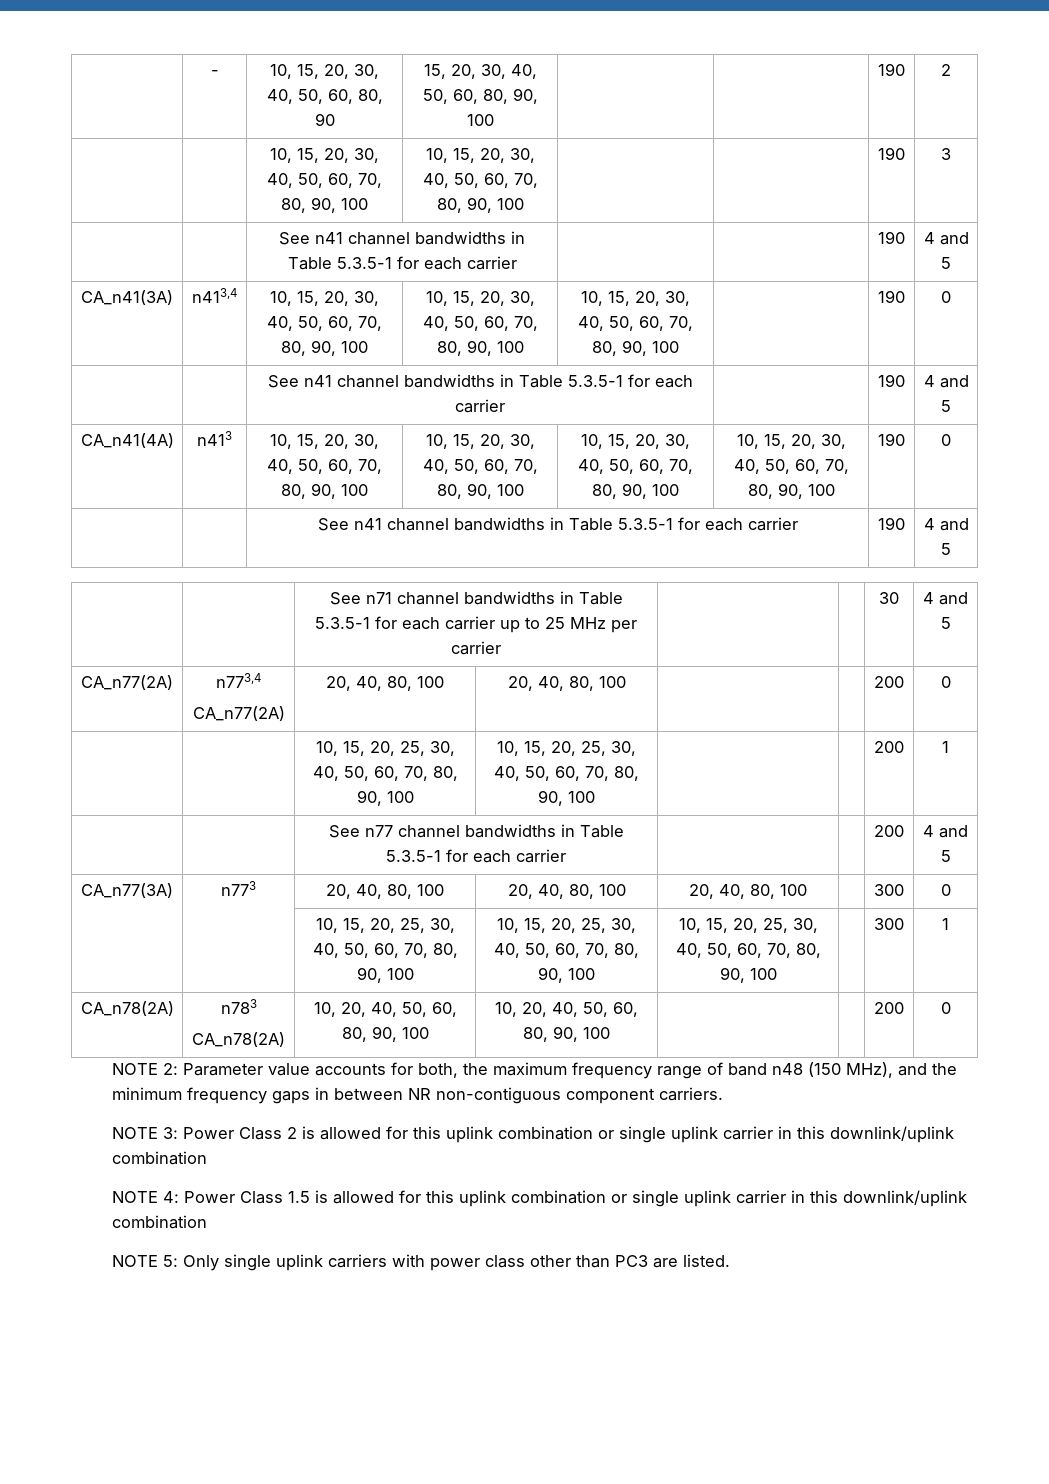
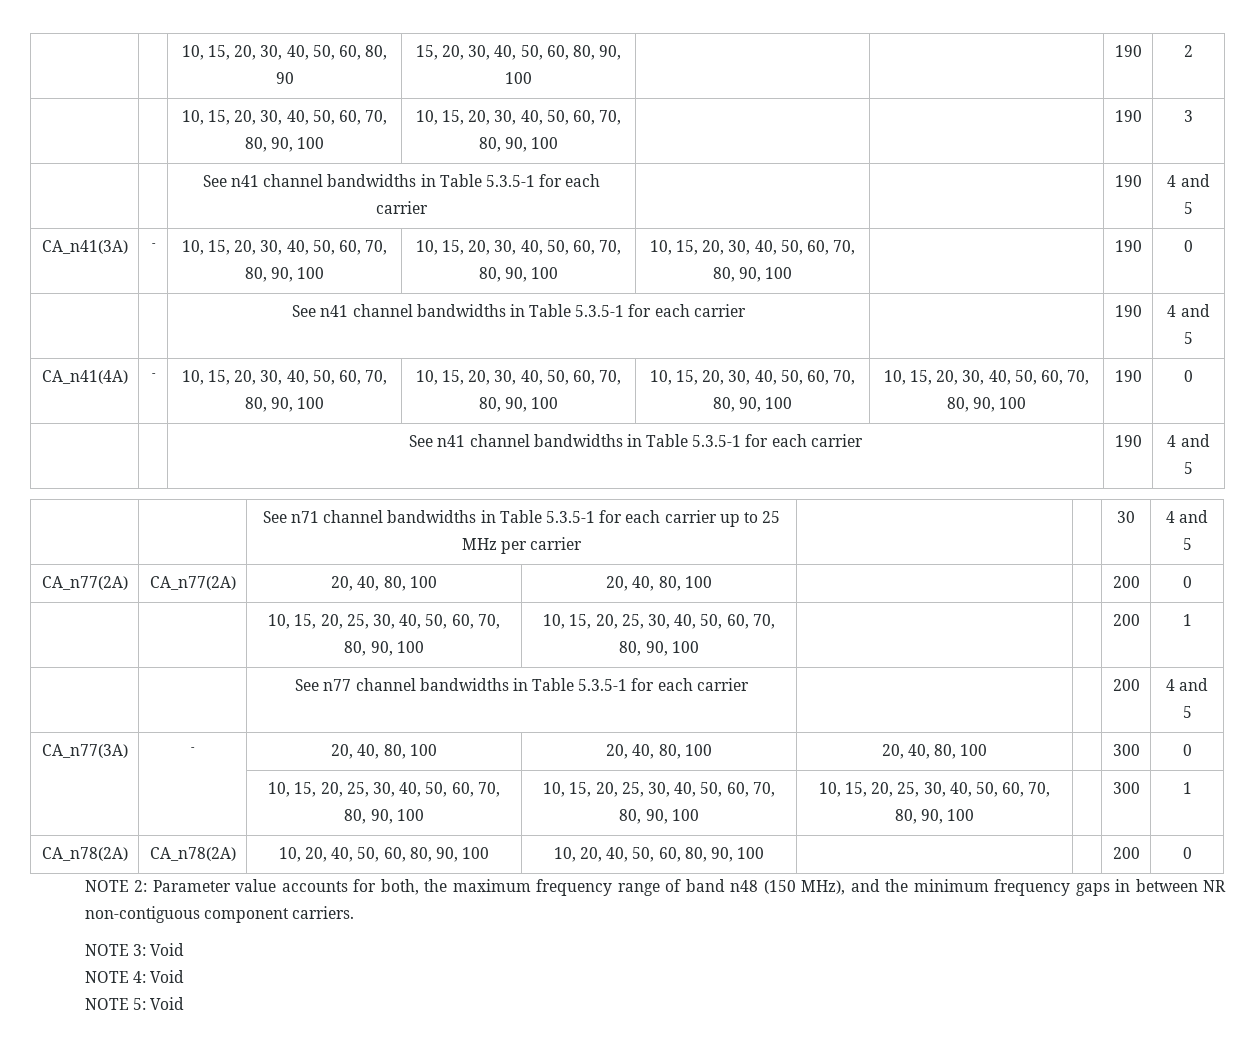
[210,70,219,76] | - -> (181, 52) |
[192,288,237,303] n413,4 -> [151,243,156,246] -
[197,431,232,446] n413 -> [151,373,156,376] -
[216,673,261,688] n773,4 // -> (128, 583) none
[221,881,256,896] n773 -> [191,747,195,750] -
[220,999,257,1014] n783 // -> (128, 854) none
[182,1126,954,1143] [111,1151,207,1165] [111,1190,967,1207] [111,1215,207,1229] [111,1254,730,1271] Power Class 2 is allowed for this uplink combination or single uplink carrier in this downlink/uplink combination // NOTE 4: Power Class 1.5 is allowed for this uplink combination or single uplink carrier in this downlink/uplink combination // NOTE 5: Only single uplink carriers with power class other than PC3 are listed. -> [149,943,184,956] [84,970,184,983] [84,997,184,1010] Void // NOTE 4: Void // NOTE 5: Void

